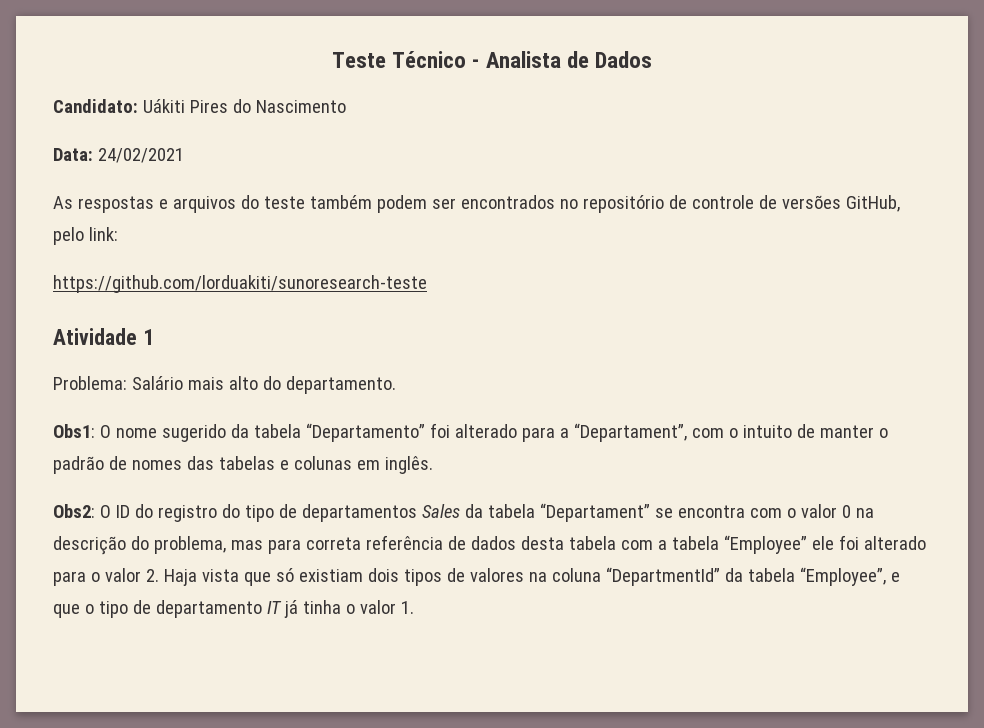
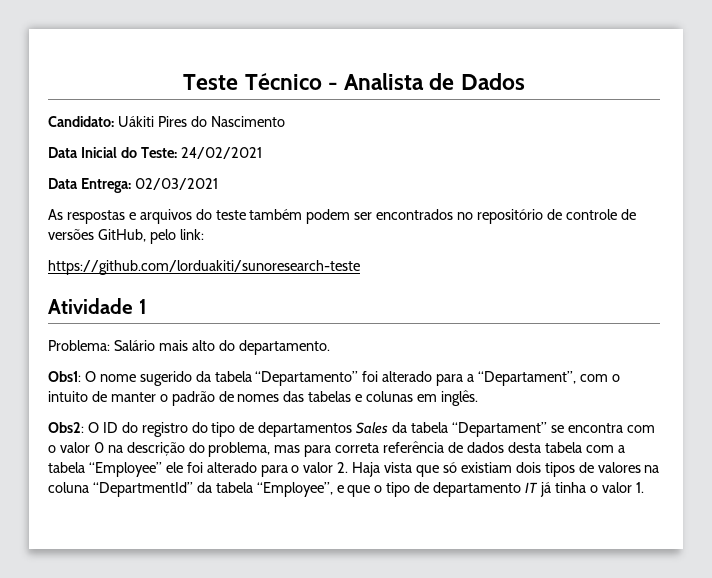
[53,148,184,163] Data: 24/02/2021 -> [48,147,262,159] [48,178,218,193] Data Inicial do Teste: 24/02/2021 // Data Entrega: 02/03/2021

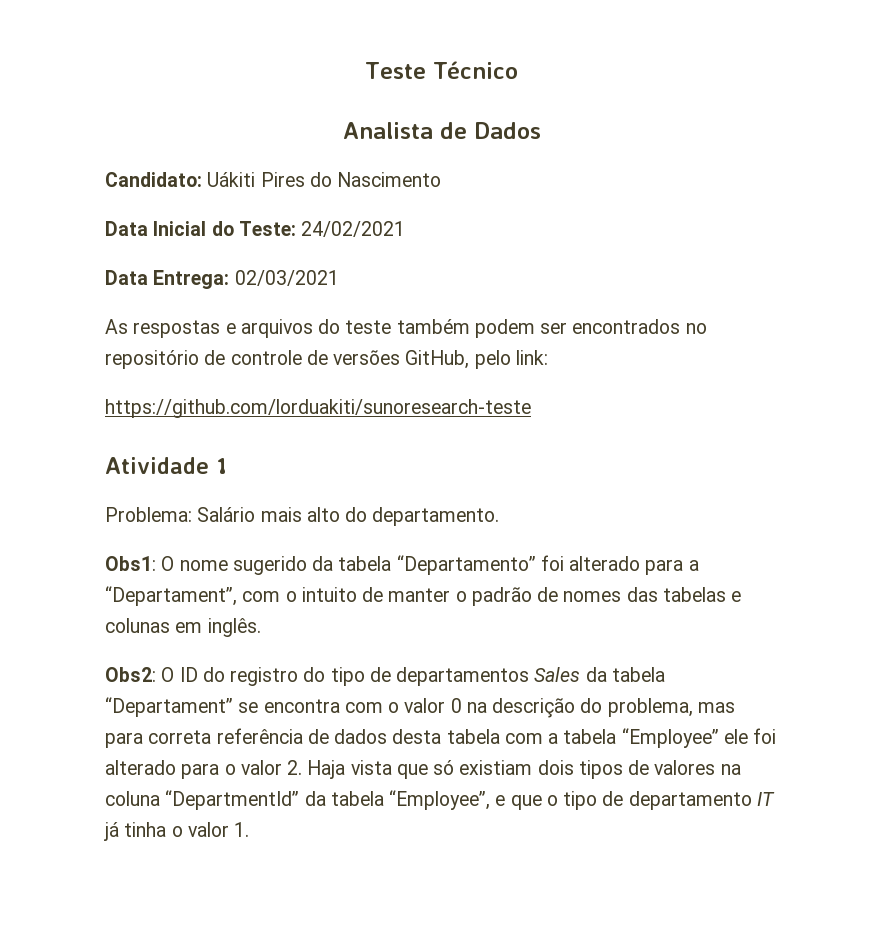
[327,82,338,90] - -> (519, 70) //

